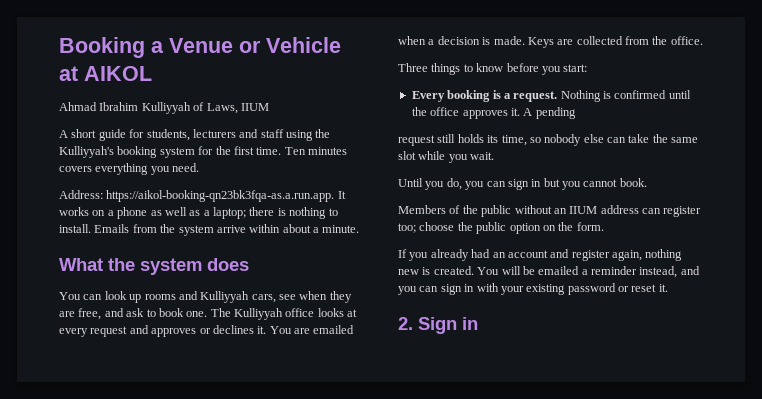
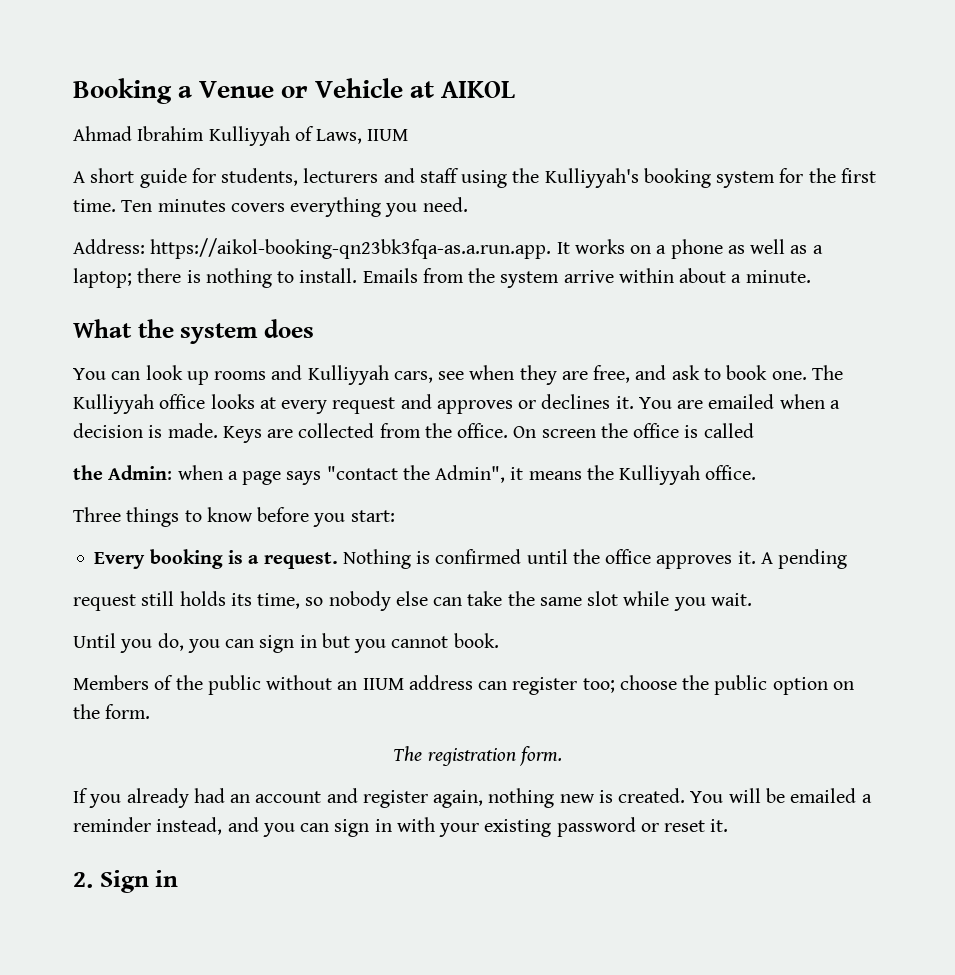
(703, 40) none -> [513,423,754,438] [73,465,757,485] On screen the office is called // the Admin: when a page says "contact the Admin", it means the Kulliyyah office.
(604, 226) none -> [393,746,562,766] // The registration form.

